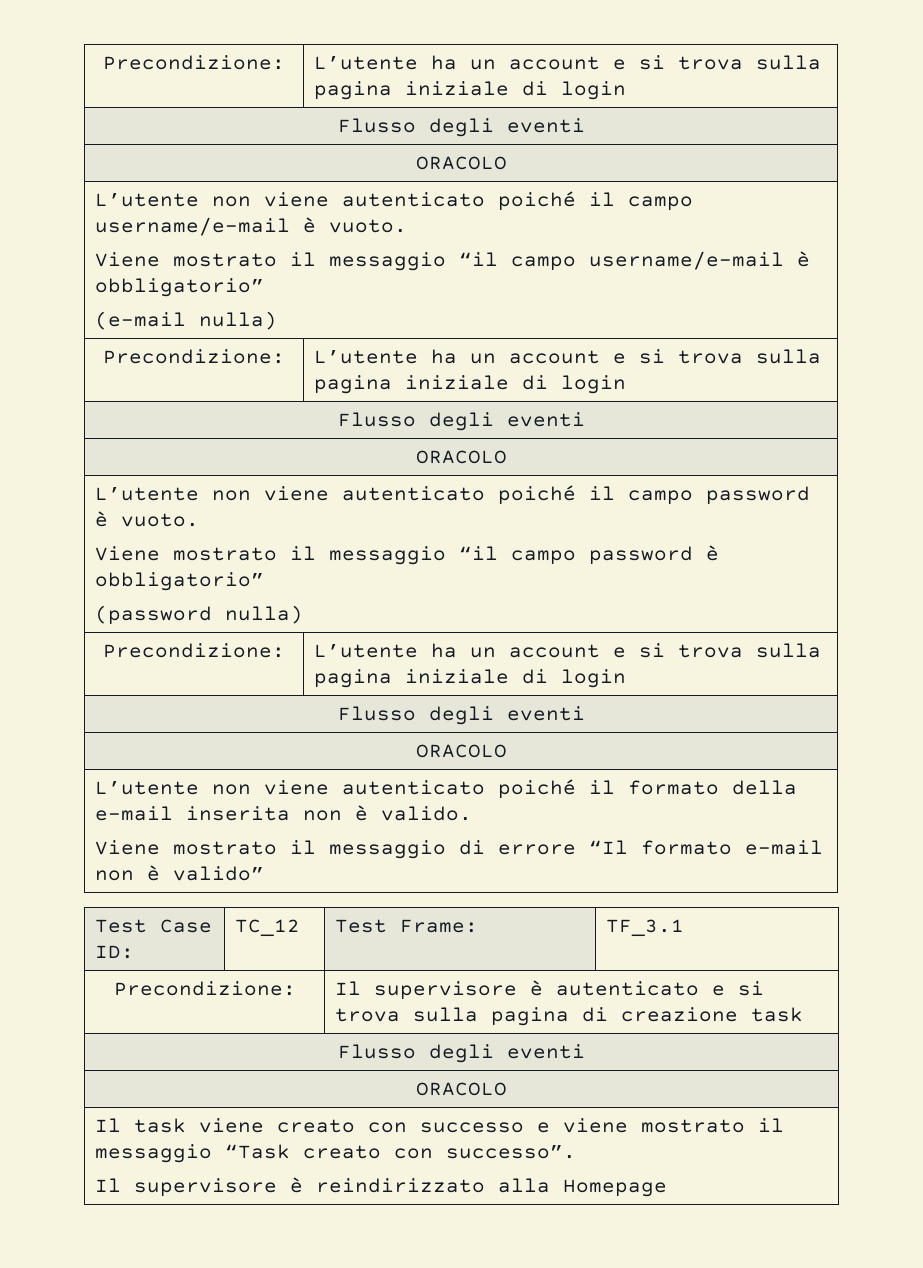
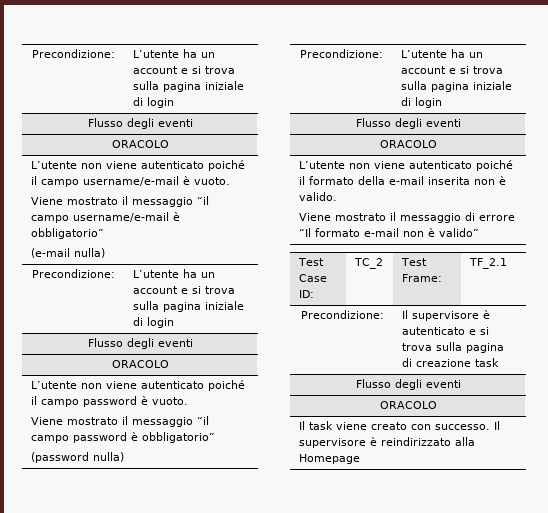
[235,919,301,937] TC_12 -> [353,258,383,269] TC_2
[606,919,685,937] TF_3.1 -> [468,258,507,269] TF_2.1
[420,1118,785,1133] [95,1144,577,1163] successo e viene mostrato il messaggio “Task creato con successo”. // -> [434,424,490,430] successo.

